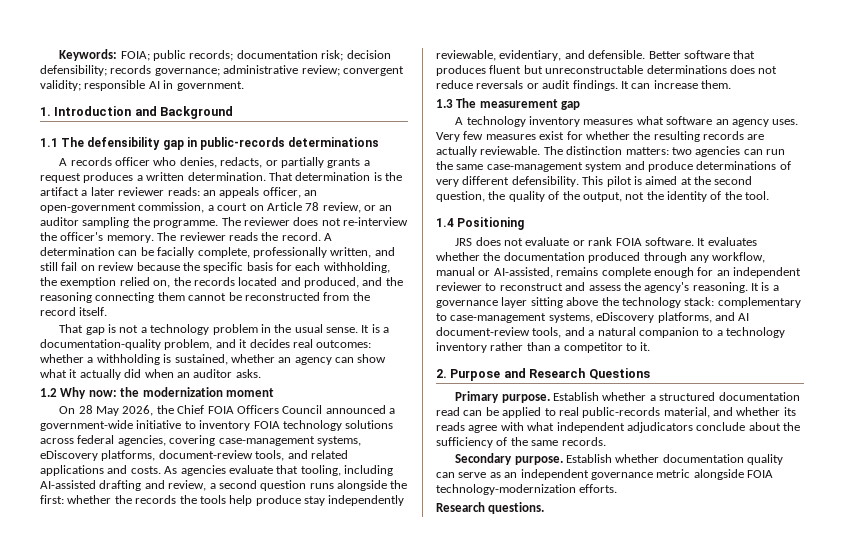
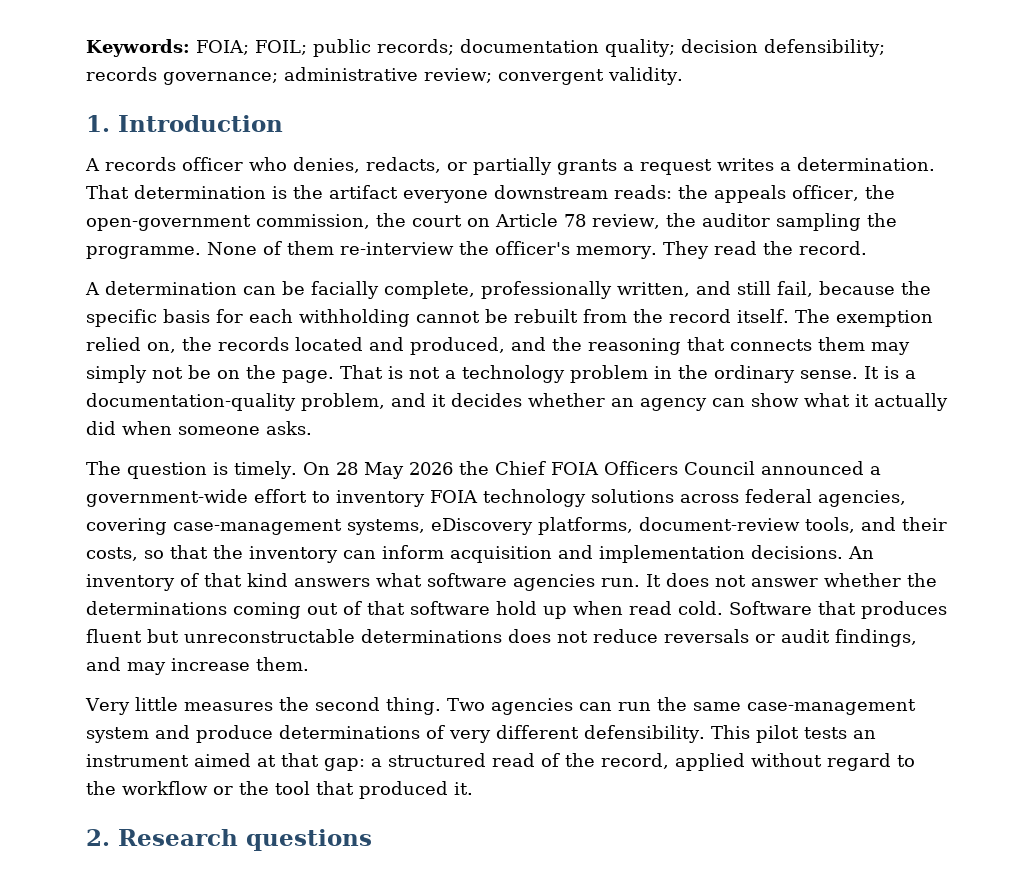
(150, 56) none -> [255,40,307,55] FOIL;
[321,50,344,61] risk; -> [605,39,675,57] quality;
[40,80,244,91] [40,106,234,119] [40,137,380,150] validity; responsible AI in government. // 1. Introduction and Background // 1.1 The defensibility gap in public-records determinations -> [608,67,683,85] [86,115,283,132] validity. // 1. Introduction
[83,172,185,183] produces a written -> [717,158,791,171] writes a
[81,187,216,196] a later reviewer reads: an -> [403,185,708,203] everyone downstream reads: the
[304,190,317,196] an -> [864,185,895,199] the
[207,205,214,211] a -> [376,213,406,227] the
[364,205,393,211] or an -> [665,213,696,227] the
[221,217,341,226] The reviewer does not -> [207,241,334,255] None of them
[157,232,258,241] The reviewer reads -> [662,241,757,259] They read
(321, 236) none -> (867, 248) //
[61,262,135,271] fail on review -> [777,281,813,297] fail,
[323,262,390,273] [40,277,57,286] withholding, the -> [299,309,830,327] withholding cannot be rebuilt from the record itself. The
[95,292,370,303] [40,307,108,316] [59,324,105,335] connecting them cannot be reconstructed from the record itself. // That gap -> [687,337,910,355] [86,365,383,383] that connects them may simply not be on the page. That
[294,324,323,333] usual -> [714,365,795,383] ordinary
[292,339,372,348] [40,354,228,365] real outcomes: whether a withholding is sustained, -> (522, 400) none
[176,369,233,378] an auditor -> [178,426,260,435] someone
[40,387,274,399] 1.2 Why now: the modernization moment // -> [86,461,297,479] The question is timely.
[122,405,154,416] 2026, -> [408,462,453,475] 2026
[136,420,182,429] initiative -> [254,489,307,503] effort
[310,450,348,459] [40,465,393,476] [40,480,408,491] [40,495,405,506] [436,50,730,61] related applications and costs. As agencies evaluate that tooling, including AI-assisted drafting and review, a second question runs alongside the first: whether the records the tools help produce stay independently reviewable, evidentiary, and defensible. Better software -> [902,517,947,531] [86,545,874,563] [86,573,937,591] [86,601,812,619] their costs, so that the inventory can inform acquisition and implementation decisions. An inventory of that kind answers what software agencies run. It does not answer whether the determinations coming out of that software hold up when read cold. Software
[572,80,651,91] findings. It can -> [835,629,917,647] [86,657,166,675] findings, and may
[436,98,581,110] [455,116,799,127] [436,131,765,142] [436,146,692,157] 1.3 The measurement gap // A technology inventory measures what software an agency uses. Very few measures exist for whether the resulting records are actually reviewable. The distinction matters: two -> [85,697,485,715] Very little measures the second thing. Two
[633,176,753,185] [436,191,770,202] [436,217,525,230] [455,237,757,246] [436,252,766,263] [436,267,801,278] [436,282,779,293] [436,297,801,308] [436,312,750,323] [436,327,785,338] [436,342,651,353] [436,368,650,381] [455,391,800,403] [436,407,796,418] [436,422,800,433] [436,437,606,448] [455,453,784,465] [436,469,773,480] [436,484,618,495] [436,502,545,514] is aimed at the second question, the quality of the output, not the identity of the tool. // 1.4 Positioning // JRS does not evaluate or rank FOIA software. It evaluates whether the documentation produced through any workflow, manual or AI-assisted, remains complete enough for an independent reviewer to reconstruct and assess the agency's reasoning. It is a governance layer sitting above the technology stack: complementary to case-management systems, eDiscovery platforms, and AI document-review tools, and a natural companion to a technology inventory rather than a competitor to it. // 2. Purpose and Research Questions // Primary purpose. Establish whether a structured documentation read can be applied to real public-records material, and whether its reads agree with what independent adjudicators conclude about the sufficiency of the same records. // Secondary purpose. Establish whether documentation quality can serve as an independent governance metric alongside FOIA technology-modernization efforts. // Research questions. -> [803,727,876,739] [86,753,915,771] [86,781,473,799] [86,829,372,851] tests an instrument aimed at that gap: a structured read of the record, applied without regard to the workflow or the tool that produced it. // 2. Research questions

